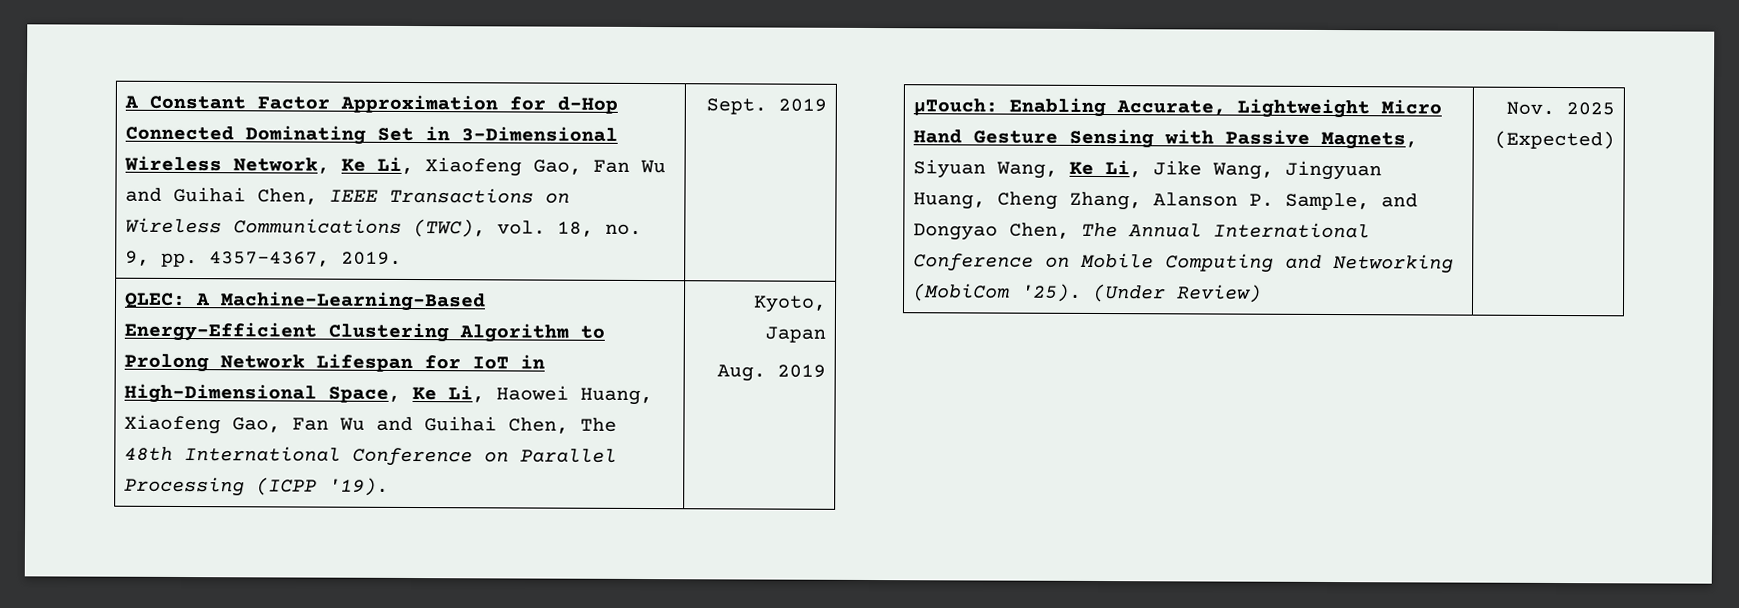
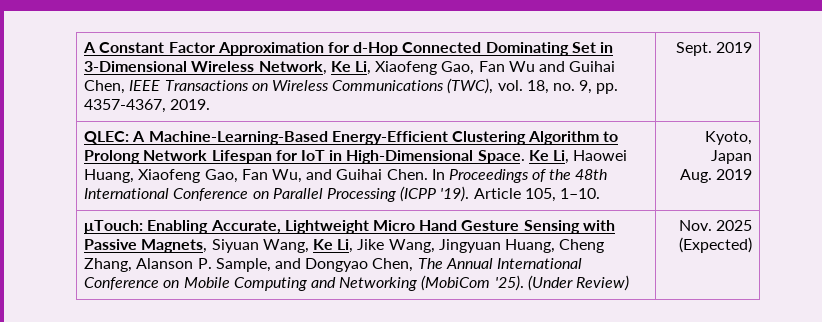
[328,386,402,403] Space, -> [477,150,525,164] Space.
[339,416,618,434] Wu and Guihai Chen, The -> [271,169,572,183] Wu, and Guihai Chen. In Proceedings of the
(390, 486) none -> [473,188,600,202] Article 105, 1–10.

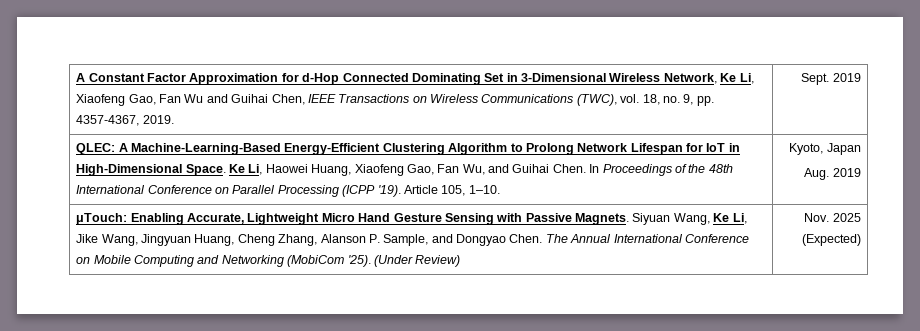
[141,239,208,253] Magnets, -> [575,213,630,225] Magnets.
[372,258,414,272] Chen, -> [509,234,543,243] Chen.

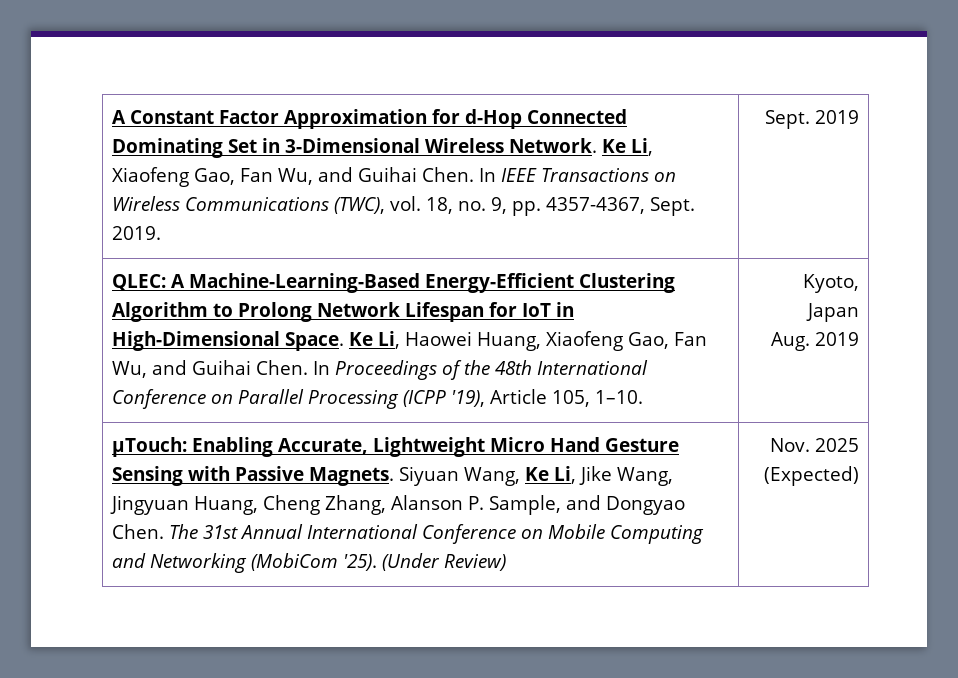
[663,73,717,84] Network, -> [508,138,597,153] Network.
[184,94,305,105] Wu and Guihai Chen, -> [277,167,496,185] Wu, and Guihai Chen. In
(140, 120) none -> [649,197,695,216] Sept.
[377,185,401,197] '19). -> [450,390,485,407] '19),
(568, 238) none -> [202,525,238,539] 31st

